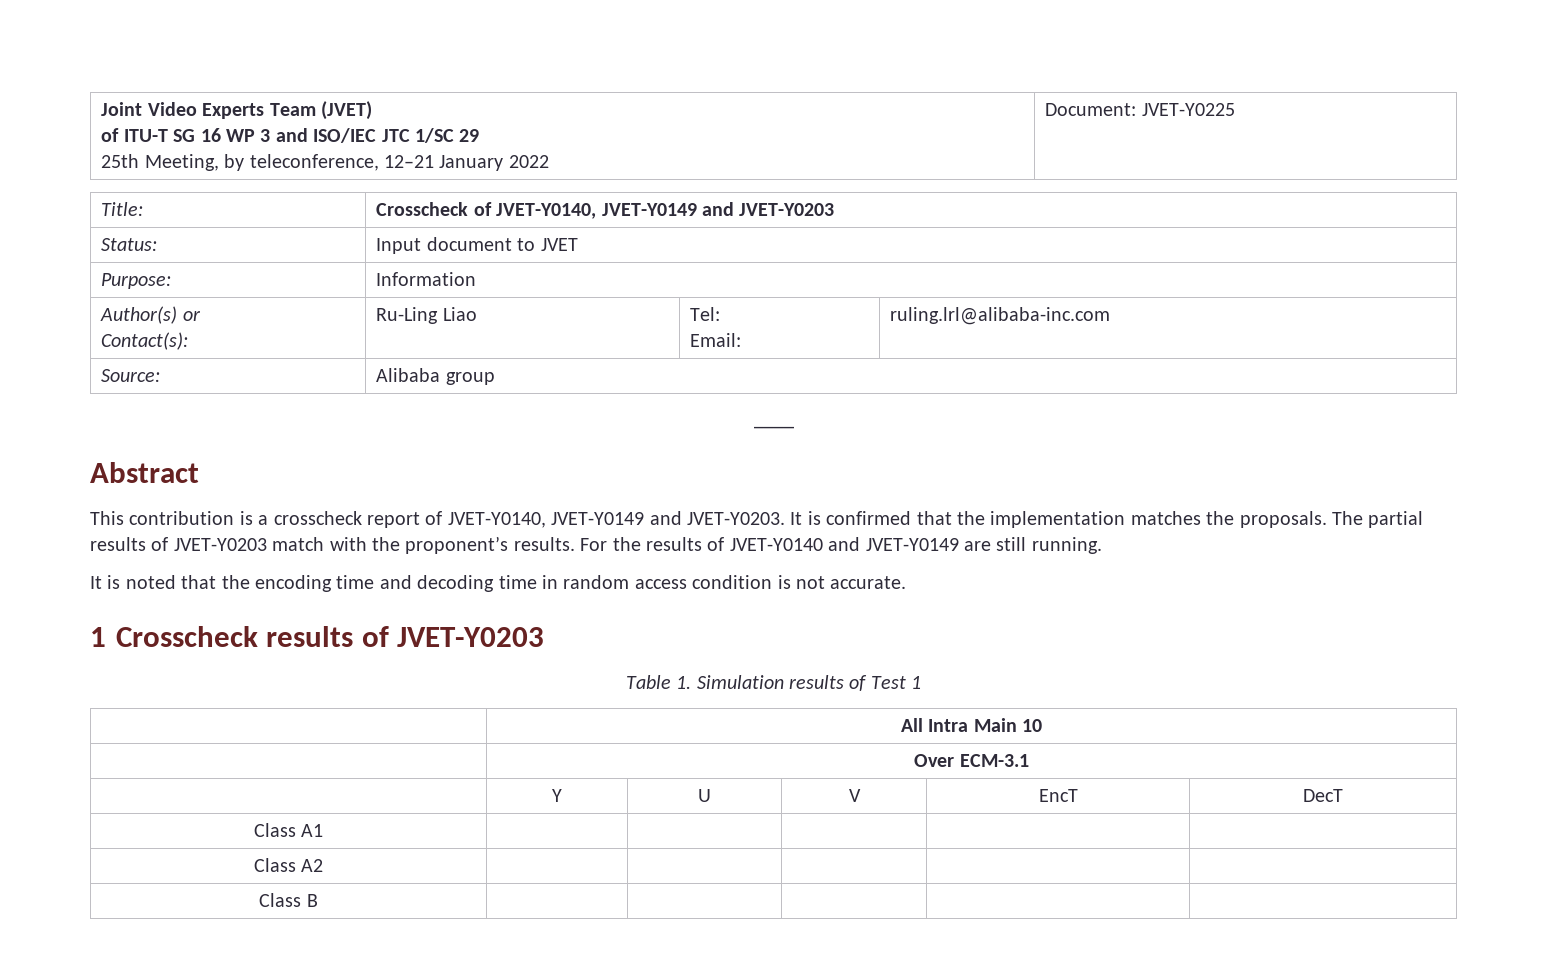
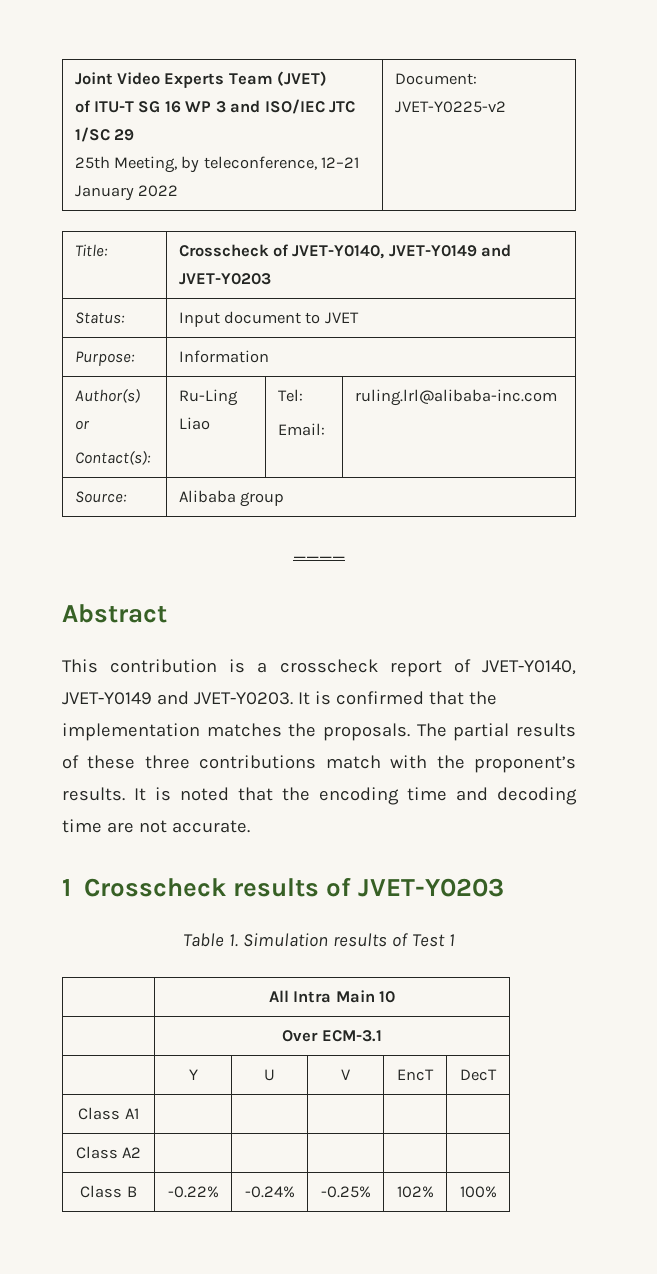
[1141,103,1235,116] JVET-Y0225 -> [394,101,506,113] JVET-Y0225-v2
[173,538,267,551] JVET-Y0203 -> [87,755,317,769] these three contributions
[580,537,1102,554] For the results of JVET-Y0140 and JVET-Y0149 are still running. // -> (125, 794) none
[541,575,791,589] in random access condition is -> [106,822,134,833] are
(318, 900) | | | | -> [167,1186,219,1198] [244,1186,295,1198] [320,1186,371,1198] [396,1186,434,1198] [459,1186,497,1198] -0.22% | -0.24% | -0.25% | 102% | 100%

